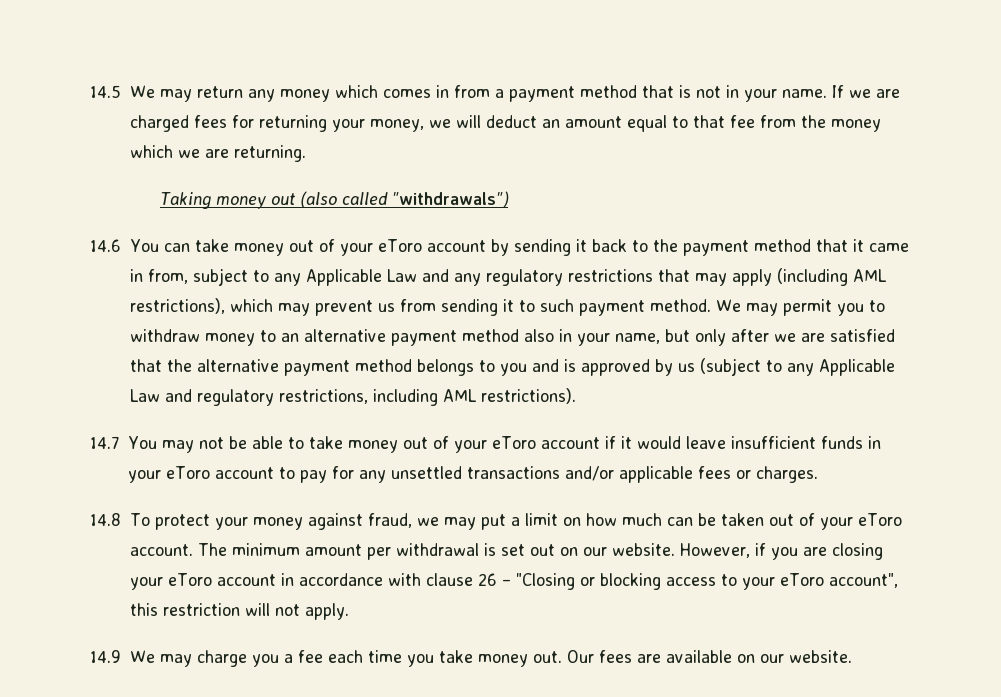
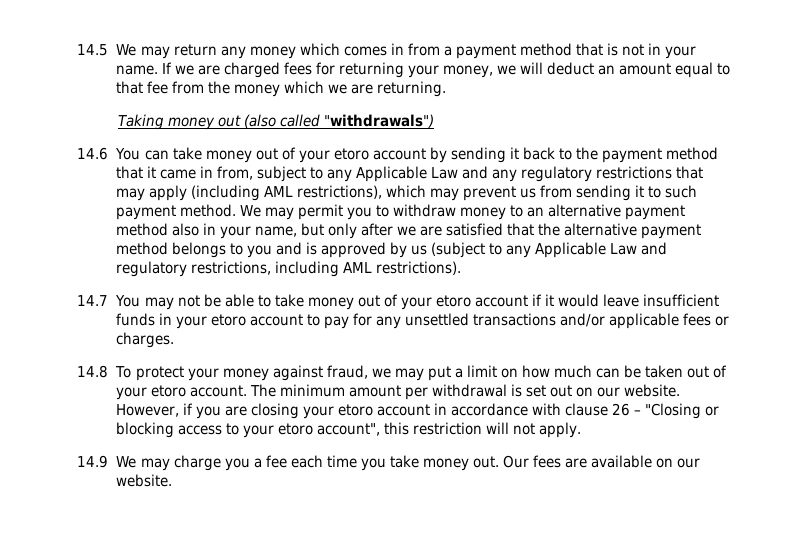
[377,239,422,252] eToro -> [333,148,369,160] etoro
[491,436,536,449] eToro -> [436,295,472,307] etoro
[165,466,210,479] eToro -> [210,314,246,326] etoro
[857,513,902,526] eToro -> [150,385,186,397] etoro
[167,573,212,586] eToro -> [337,404,373,416] etoro
[779,573,824,586] eToro -> [277,423,313,435] etoro

